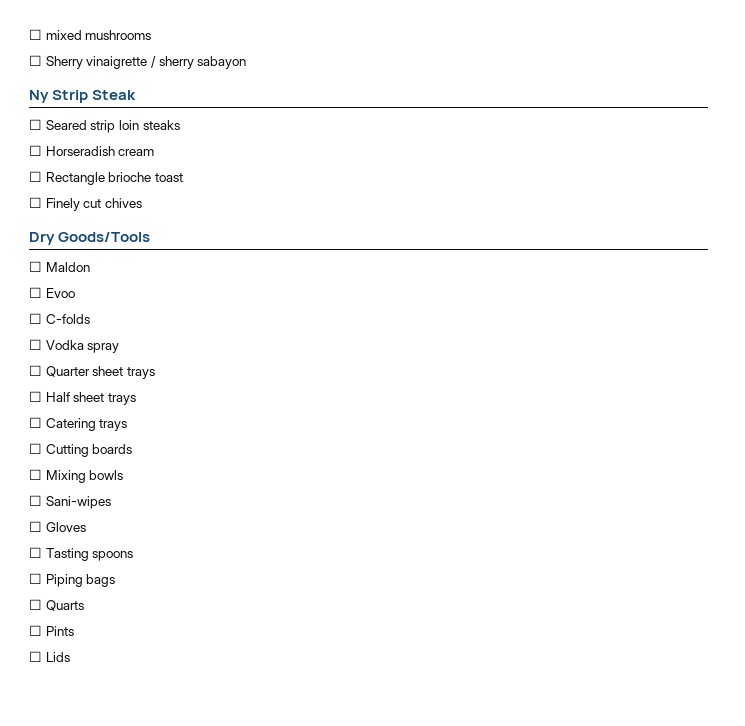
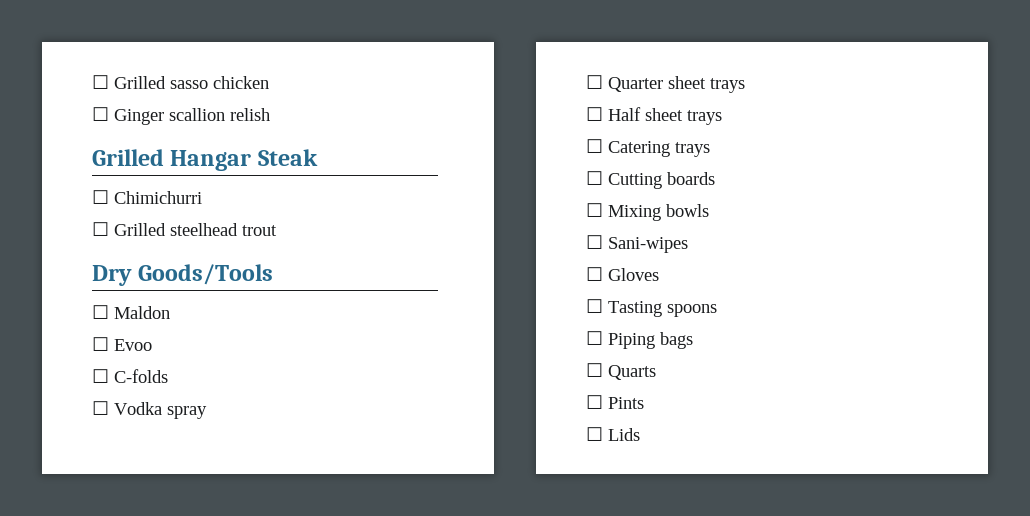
[29,29,152,40] [29,55,247,69] [29,90,137,103] [29,119,180,133] [29,145,155,156] [29,171,183,185] [29,197,142,211] ☐ mixed mushrooms // ☐ Sherry vinaigrette / sherry sabayon // Ny Strip Steak // ☐ Seared strip loin steaks // ☐ Horseradish cream // ☐ Rectangle brioche toast // ☐ Finely cut chives -> [92,75,269,89] [92,107,270,125] [92,149,318,171] [92,190,202,204] [92,222,277,236] ☐ Grilled sasso chicken // ☐ Ginger scallion relish // Grilled Hangar Steak // ☐ Chimichurri // ☐ Grilled steelhead trout

